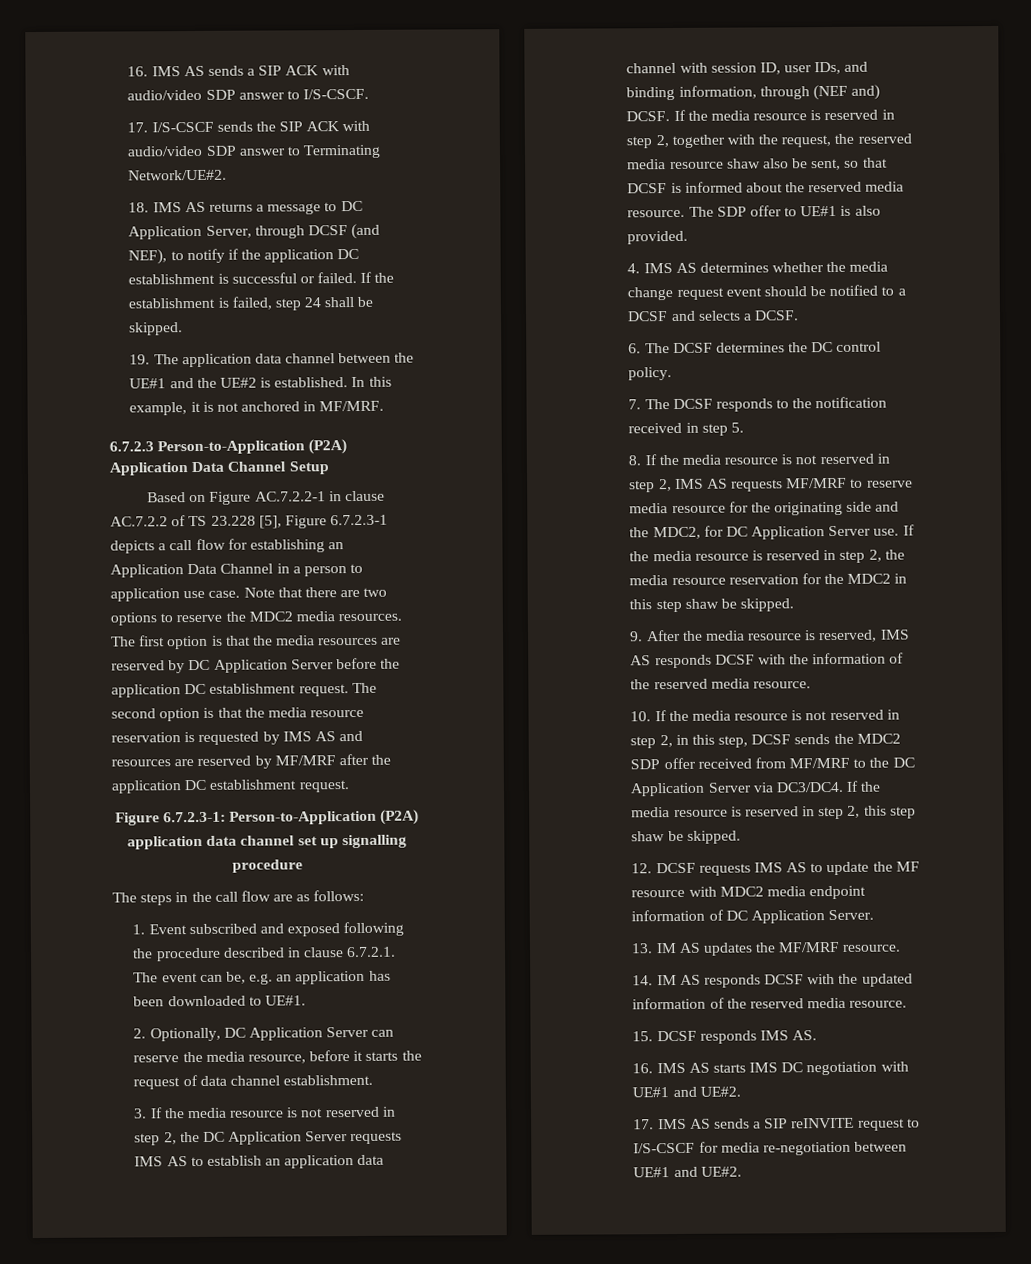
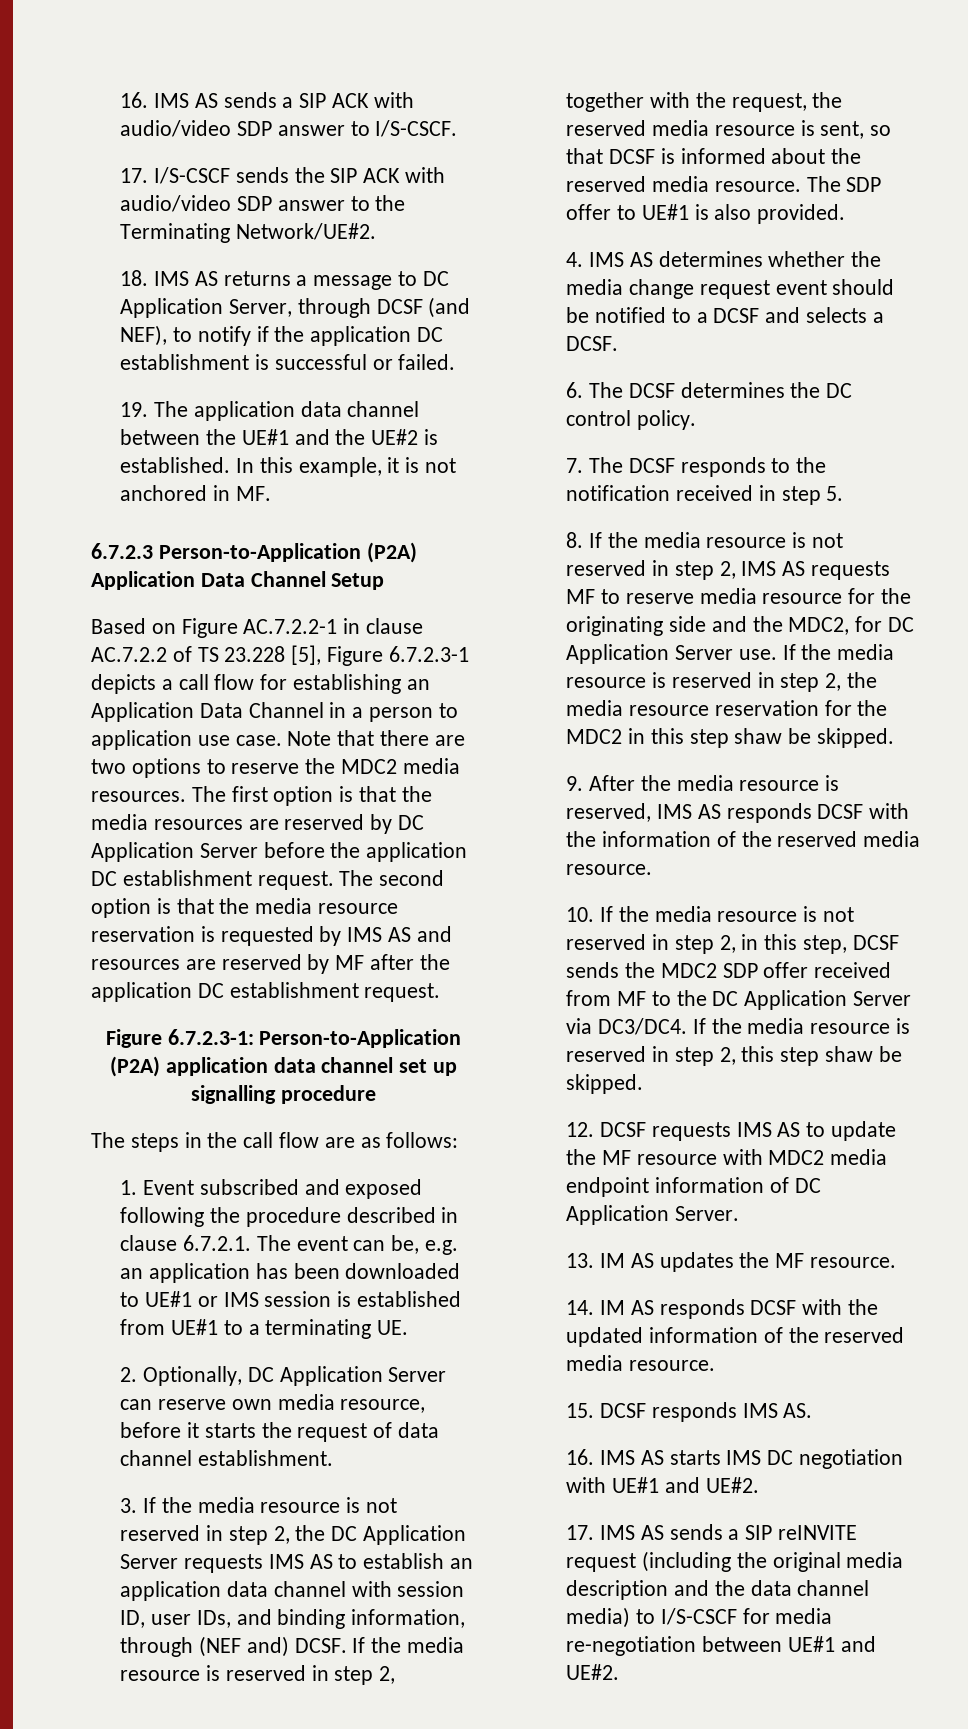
(301, 151) none -> [375,195,406,211] the
[360,271,395,283] [128,296,374,311] [129,322,184,336] If the establishment is failed, step 24 shall be skipped. -> (456, 362) none
[319,400,385,412] MF/MRF. -> [235,486,271,501] MF.
[274,755,336,766] MF/MRF -> [335,955,365,970] MF
[264,995,306,1006] UE#1. -> [144,1291,461,1307] [120,1319,409,1339] UE#1 or IMS session is established from UE#1 to a terminating UE.
[182,1051,203,1063] the -> [231,1399,272,1410] own
[726,158,809,169] shaw also be -> [800,120,815,136] is
[786,477,848,489] MF/MRF -> [566,589,596,604] MF
[789,757,851,769] MF/MRF -> [616,991,646,1006] MF
[778,941,841,953] MF/MRF -> [775,1253,805,1268] MF
(905, 1124) none -> [641,1551,904,1572] [566,1580,870,1600] [566,1607,631,1628] (including the original media description and the data channel media)

